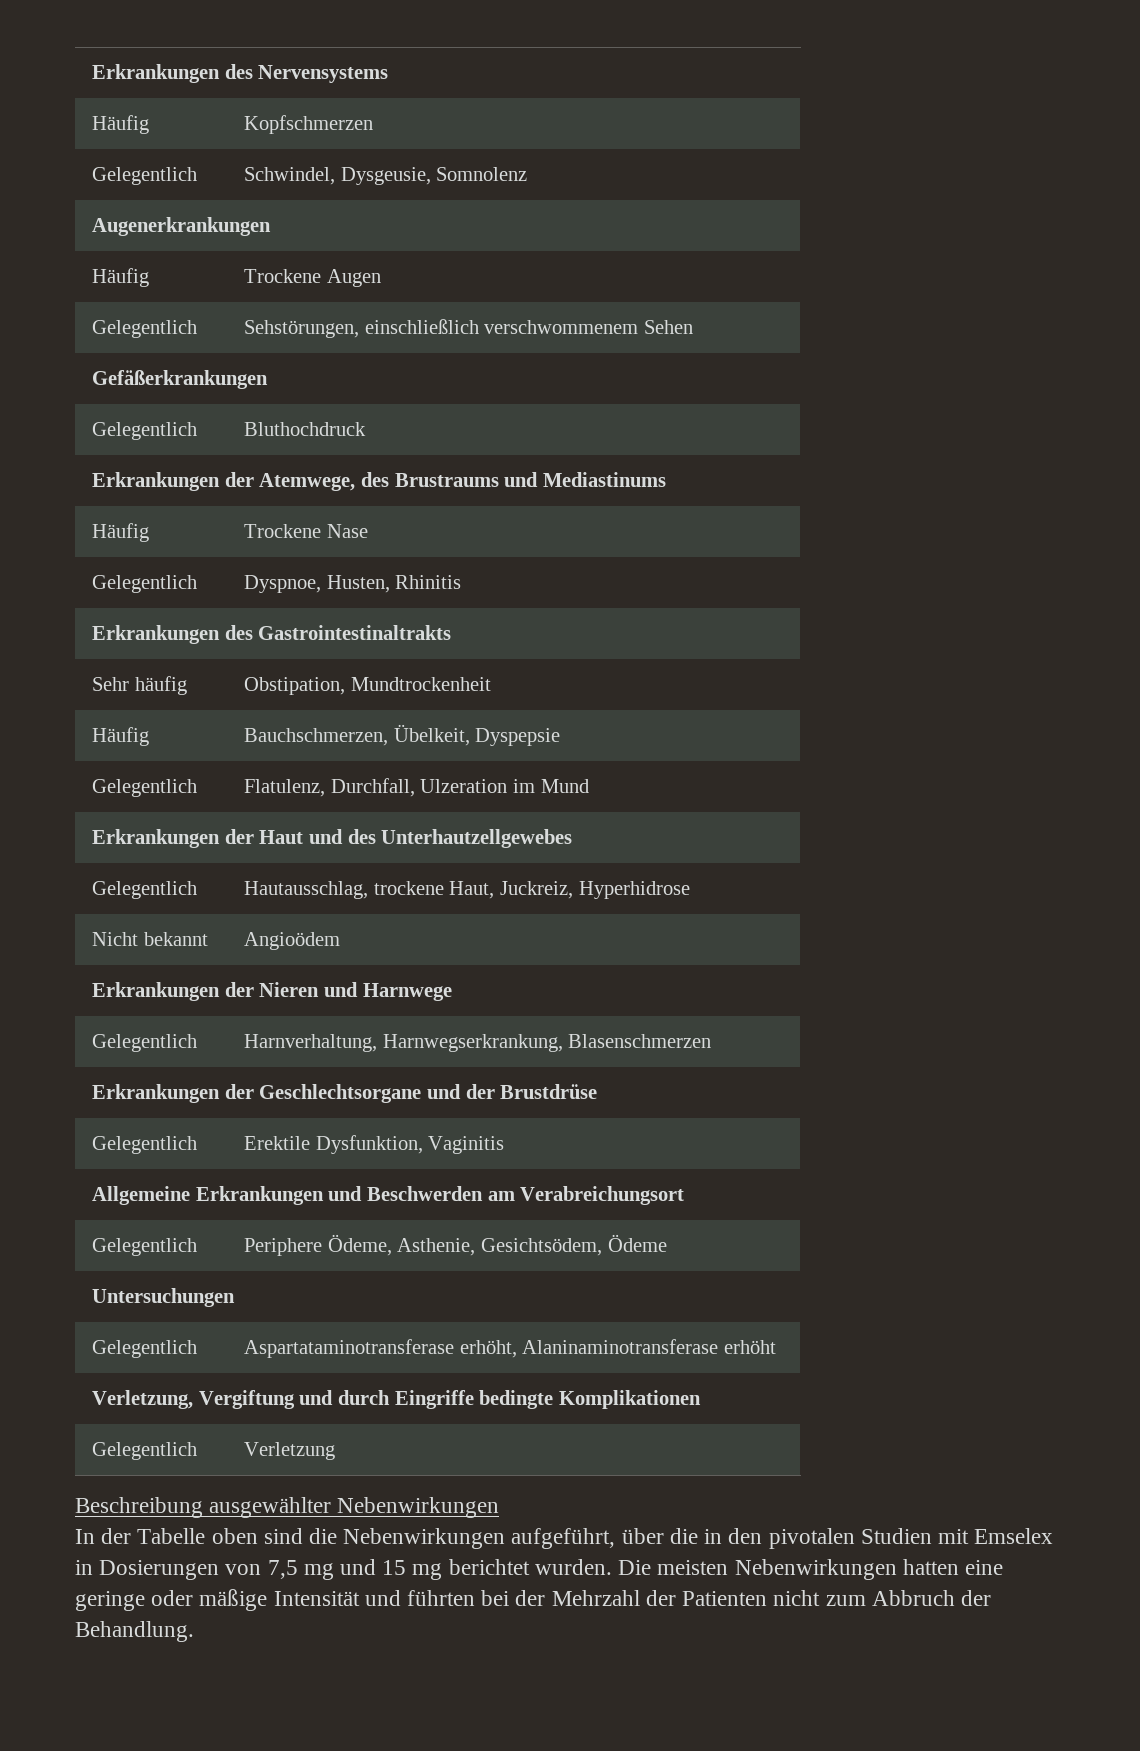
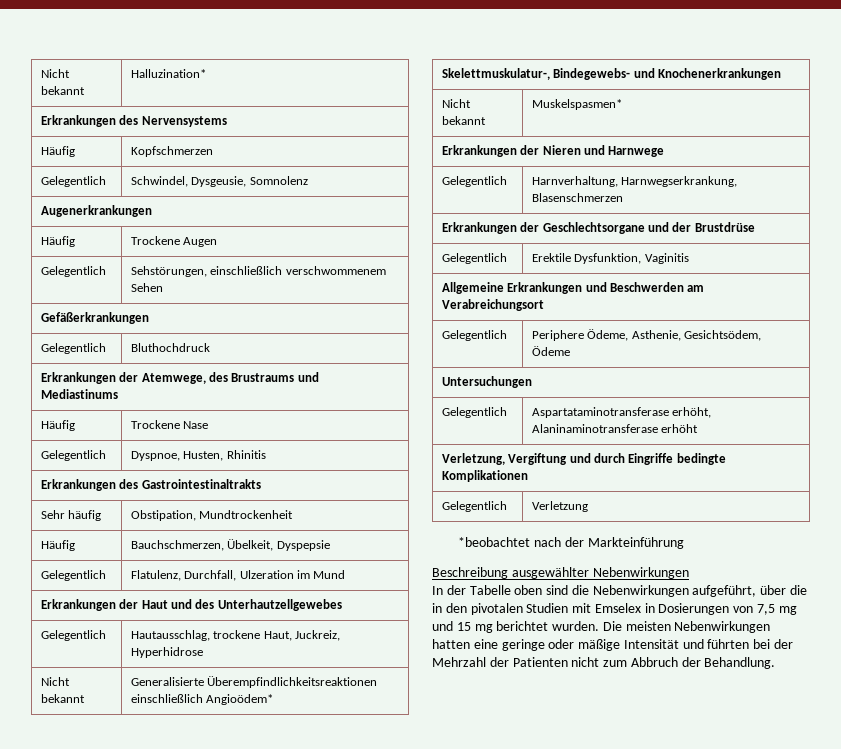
(92, 73) none -> [40,69,70,78] [40,86,85,95] [130,69,206,78] Nicht bekannt | Halluzination* //
[244,932,341,950] Angioödem -> [130,676,378,688] [130,694,274,705] [441,68,782,80] [441,99,471,108] [441,116,486,125] [531,99,622,110] Generalisierte Überempfindlichkeitsreaktionen einschließlich Angioödem* // Skelettmuskulatur-, Bindegewebs- und Knochenerkrankungen // Nicht bekannt | Muskelspasmen*
(336, 1451) none -> [458,537,684,549] // *beobachtet nach der Markteinführung

